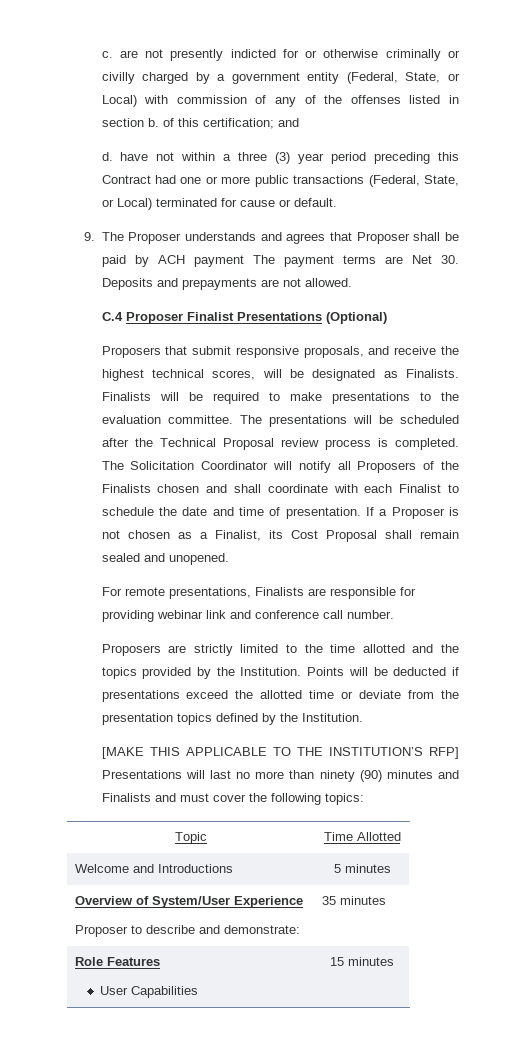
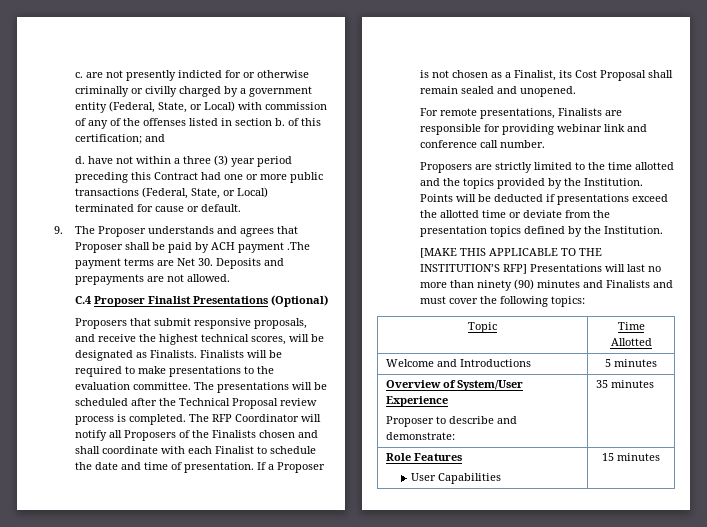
[252,255,275,264] The -> [287,242,311,250] .The
[130,461,195,470] Solicitation -> [212,414,233,422] RFP

